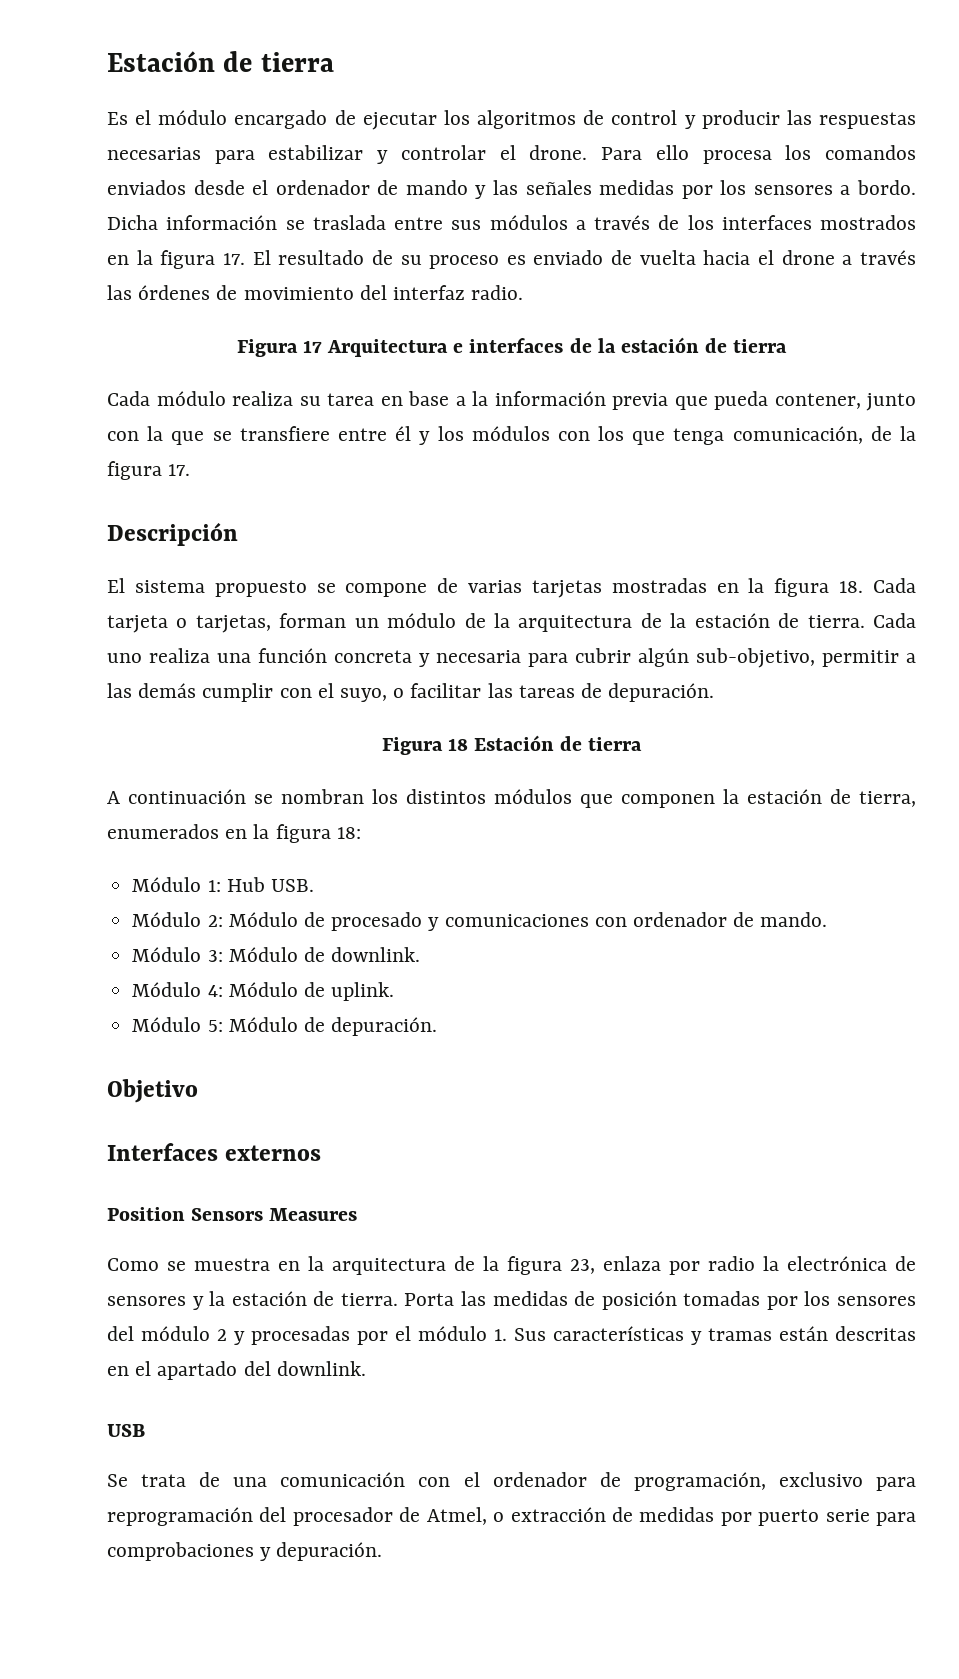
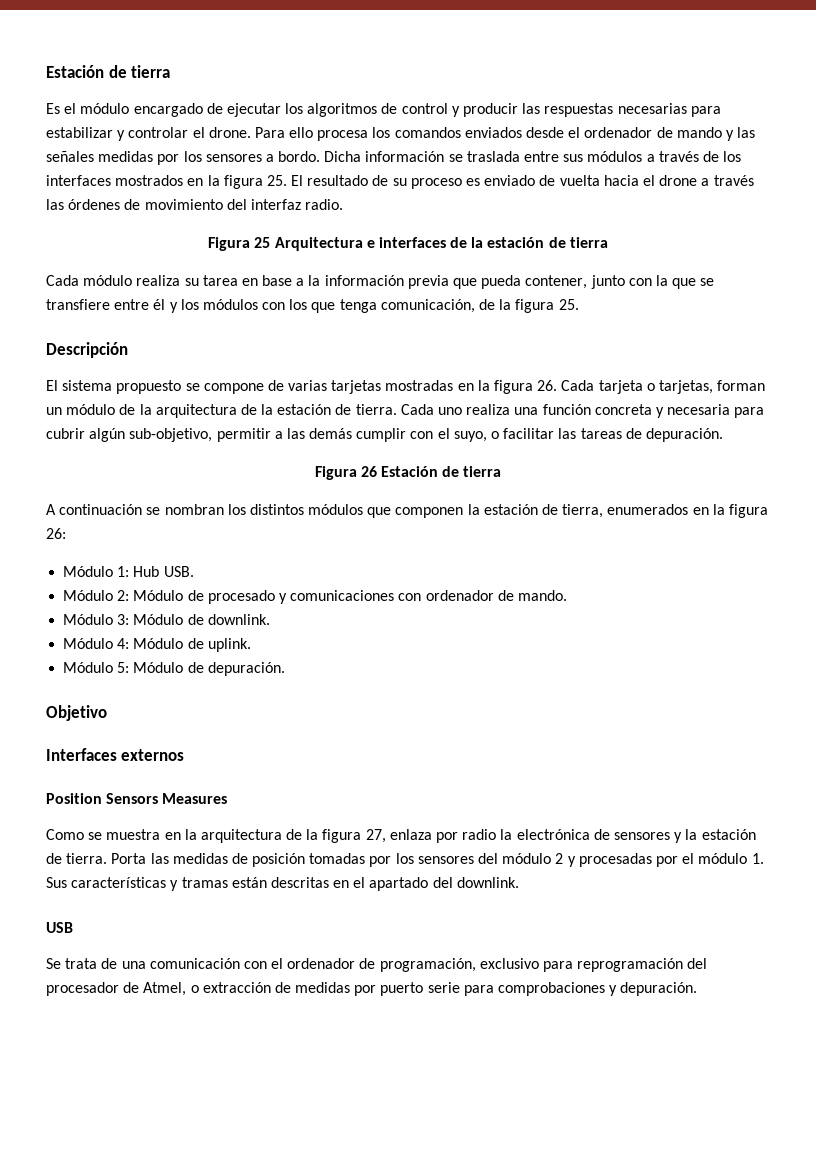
[222,253,245,265] 17. -> [266,175,287,186] 25.
[302,340,322,353] 17 -> [254,237,271,248] 25
[168,464,191,476] 17. -> [558,299,579,310] 25.
[839,581,864,593] 18. -> [537,380,558,391] 26.
[447,738,468,751] 18 -> [360,466,377,477] 26
[336,827,361,839] 18: -> [46,528,66,539] 26:
[570,1259,595,1274] 23, -> [365,829,386,843] 27,

